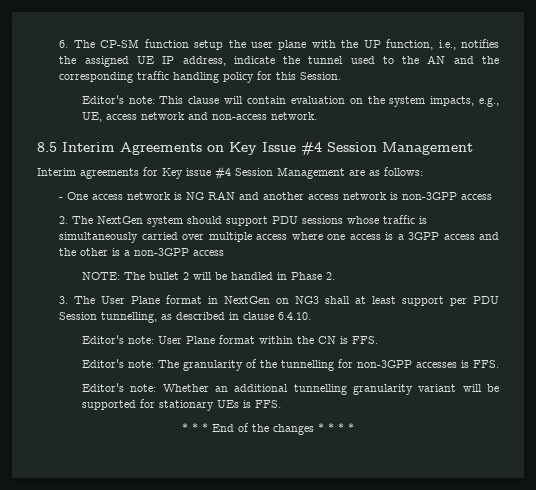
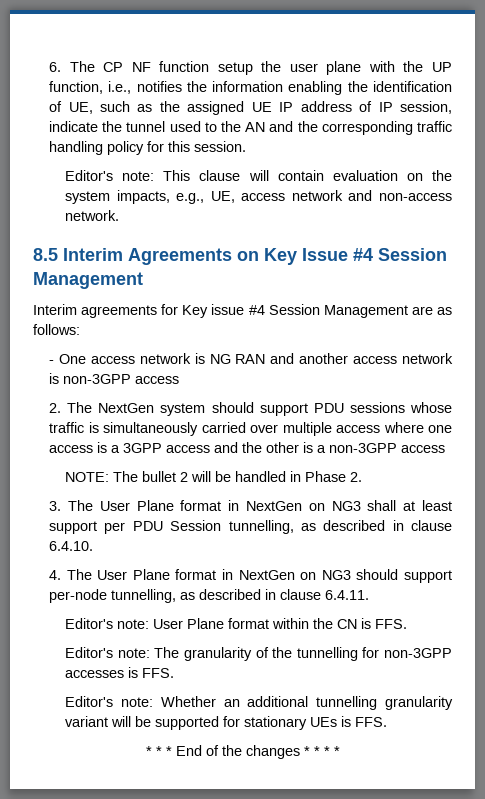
[100,39,140,48] CP-SM -> [103,62,151,72] CP NF
[84,56,226,67] assigned UE IP address, -> [212,81,452,95] [49,101,452,115] information enabling the identification of UE, such as the assigned UE IP address of IP session,
[300,72,342,80] Session. -> [194,141,247,152] session.
(312, 316) none -> [49,569,452,583] [49,589,370,603] // 4. The User Plane format in NextGen on NG3 should support per-node tunnelling, as described in clause 6.4.11.

